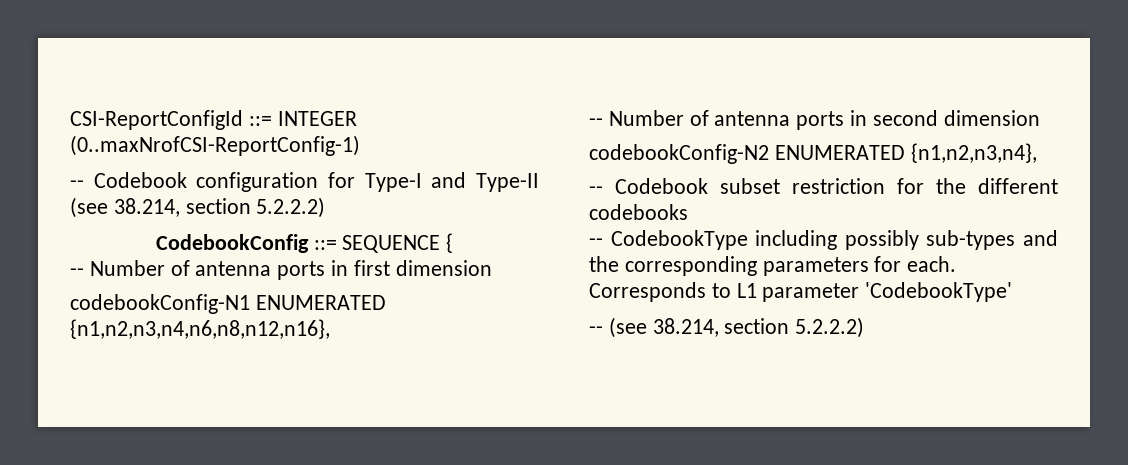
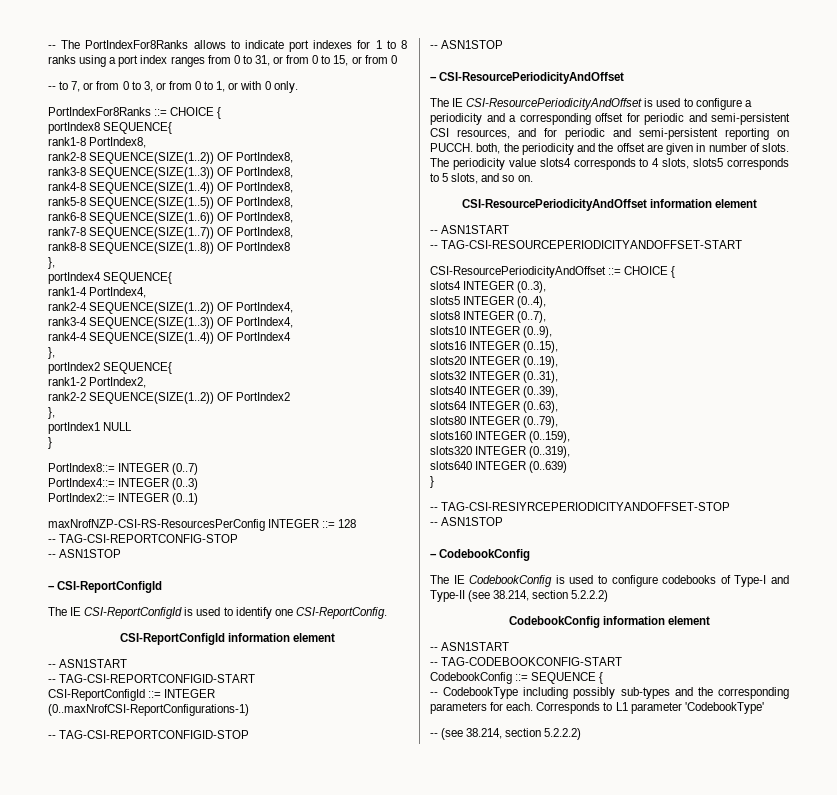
(70, 120) none -> [48,40,408,52] [48,55,397,67] [48,81,298,93] [48,107,222,119] [48,122,173,134] [48,137,147,148] [48,152,294,164] [48,167,294,179] [48,182,294,194] [48,197,294,209] [48,212,294,224] [48,227,294,239] [48,242,291,254] [48,257,55,269] [48,272,173,284] [48,287,147,298] [48,302,294,314] [48,317,294,329] [48,332,292,344] [48,347,55,359] [48,362,173,374] [48,377,147,388] [48,392,291,404] [48,407,55,419] [48,422,133,434] [48,437,52,449] [48,463,199,475] [48,478,199,490] [48,493,199,505] [48,519,357,531] [48,534,239,543] [48,549,122,558] [48,581,163,593] [48,607,387,619] [119,633,336,645] [48,659,128,668] [48,674,256,683] -- The PortIndexFor8Ranks allows to indicate port indexes for 1 to 8 ranks using a port index ranges from 0 to 31, or from 0 to 15, or from 0 // -- to 7, or from 0 to 3, or from 0 to 1, or with 0 only. // PortIndexFor8Ranks ::= CHOICE { // portIndex8 SEQUENCE{ // rank1-8 PortIndex8, // rank2-8 SEQUENCE(SIZE(1..2)) OF PortIndex8, // rank3-8 SEQUENCE(SIZE(1..3)) OF PortIndex8, // rank4-8 SEQUENCE(SIZE(1..4)) OF PortIndex8, // rank5-8 SEQUENCE(SIZE(1..5)) OF PortIndex8, // rank6-8 SEQUENCE(SIZE(1..6)) OF PortIndex8, // rank7-8 SEQUENCE(SIZE(1..7)) OF PortIndex8, // rank8-8 SEQUENCE(SIZE(1..8)) OF PortIndex8 // }, // portIndex4 SEQUENCE{ // rank1-4 PortIndex4, // rank2-4 SEQUENCE(SIZE(1..2)) OF PortIndex4, // rank3-4 SEQUENCE(SIZE(1..3)) OF PortIndex4, // rank4-4 SEQUENCE(SIZE(1..4)) OF PortIndex4 // }, // portIndex2 SEQUENCE{ // rank1-2 PortIndex2, // rank2-2 SEQUENCE(SIZE(1..2)) OF PortIndex2 // }, // portIndex1 NULL // } // PortIndex8::= INTEGER (0..7) // PortIndex4::= INTEGER (0..3) // PortIndex2::= INTEGER (0..1) // maxNrofNZP-CSI-RS-ResourcesPerConfig INTEGER ::= 128 // -- TAG-CSI-REPORTCONFIG-STOP // -- ASN1STOP // – CSI-ReportConfigId // The IE CSI-ReportConfigId is used to identify one CSI-ReportConfig. // CSI-ReportConfigId information element // -- ASN1START // -- TAG-CSI-REPORTCONFIGID-START //
[70,135,360,156] [70,172,355,192] (0..maxNrofCSI-ReportConfig-1) // -- Codebook configuration for -> [48,704,249,716] [48,730,250,739] [430,40,504,49] [430,72,625,84] [430,98,752,110] [430,113,790,125] [430,128,789,140] [430,143,789,155] [430,158,789,170] [430,173,533,184] [461,199,758,211] [430,225,510,234] [430,240,743,249] [430,266,676,278] [430,281,547,293] [430,296,547,308] [430,311,547,323] [430,326,553,338] [430,341,559,353] [430,356,559,368] [430,371,559,383] [430,386,559,398] [430,401,559,413] [430,416,559,428] [430,431,571,443] [430,446,571,458] [430,461,568,473] [430,476,434,488] [430,502,731,511] [430,517,504,526] [430,549,531,561] [430,575,731,587] (0..maxNrofCSI-ReportConfigurations-1) // -- TAG-CSI-REPORTCONFIGID-STOP // -- ASN1STOP // – CSI-ResourcePeriodicityAndOffset // The IE CSI-ResourcePeriodicityAndOffset is used to configure a periodicity and a corresponding offset for periodic and semi-persistent CSI resources, and for periodic and semi-persistent reporting on PUCCH. both, the periodicity and the offset are given in number of slots. The periodicity value slots4 corresponds to 4 slots, slots5 corresponds to 5 slots, and so on. // CSI-ResourcePeriodicityAndOffset information element // -- ASN1START // -- TAG-CSI-RESOURCEPERIODICITYANDOFFSET-START // CSI-ResourcePeriodicityAndOffset ::= CHOICE { // slots4 INTEGER (0..3), // slots5 INTEGER (0..4), // slots8 INTEGER (0..7), // slots10 INTEGER (0..9), // slots16 INTEGER (0..15), // slots20 INTEGER (0..19), // slots32 INTEGER (0..31), // slots40 INTEGER (0..39), // slots64 INTEGER (0..63), // slots80 INTEGER (0..79), // slots160 INTEGER (0..159), // slots320 INTEGER (0..319), // slots640 INTEGER (0..639) // } // -- TAG-CSI-RESIYRCEPERIODICITYANDOFFSET-STOP // -- ASN1STOP // – CodebookConfig // The IE CodebookConfig is used to configure codebooks of
[313,233,454,253] [70,260,492,280] [70,294,386,314] [70,319,330,339] [589,110,1040,130] [589,143,1037,164] [589,178,1058,194] [589,204,688,220] ::= SEQUENCE { // -- Number of antenna ports in first dimension // codebookConfig-N1 ENUMERATED {n1,n2,n3,n4,n6,n8,n12,n16}, // -- Number of antenna ports in second dimension // codebookConfig-N2 ENUMERATED {n1,n2,n3,n4}, // -- Codebook subset restriction for the different codebooks -> [603,616,711,625] [430,642,510,651] [430,657,623,666] [430,672,604,684] information element // -- ASN1START // -- TAG-CODEBOOKCONFIG-START // CodebookConfig ::= SEQUENCE {

